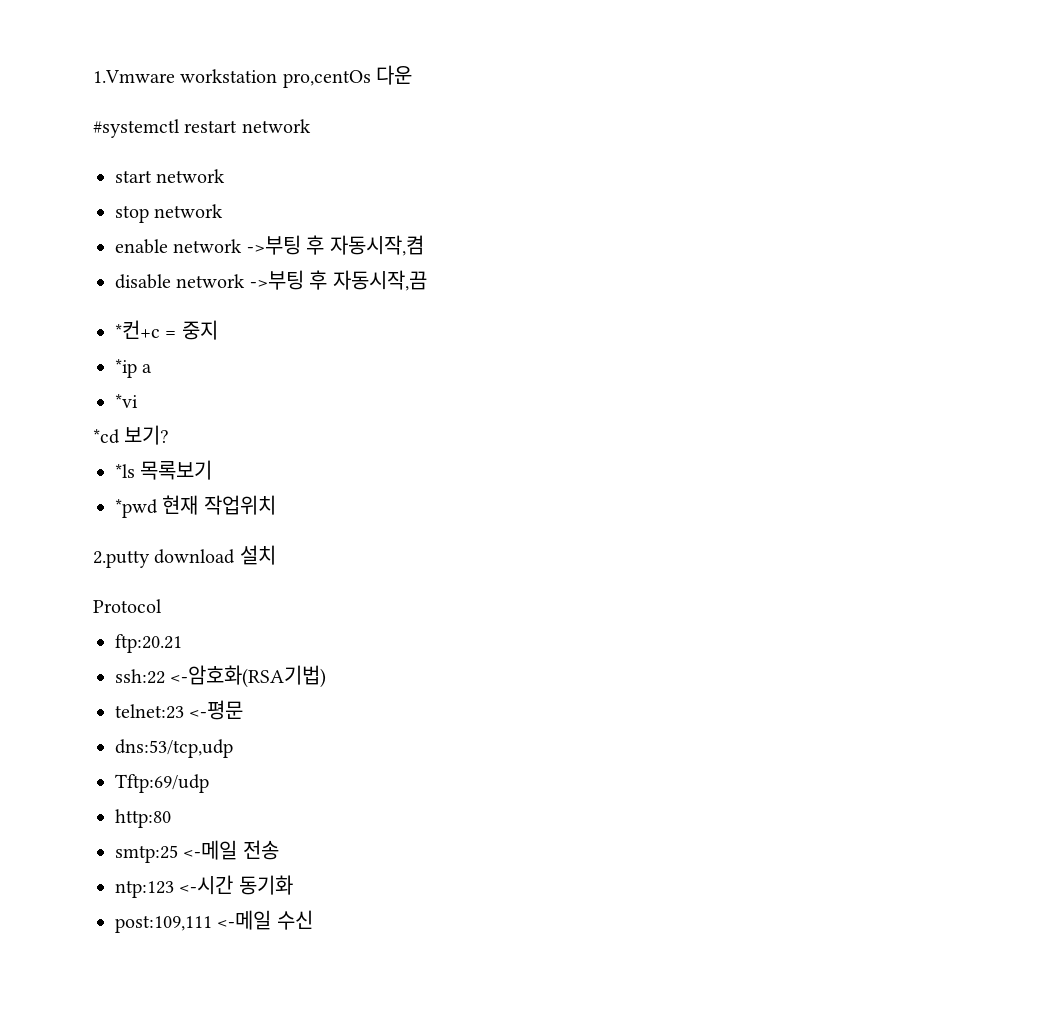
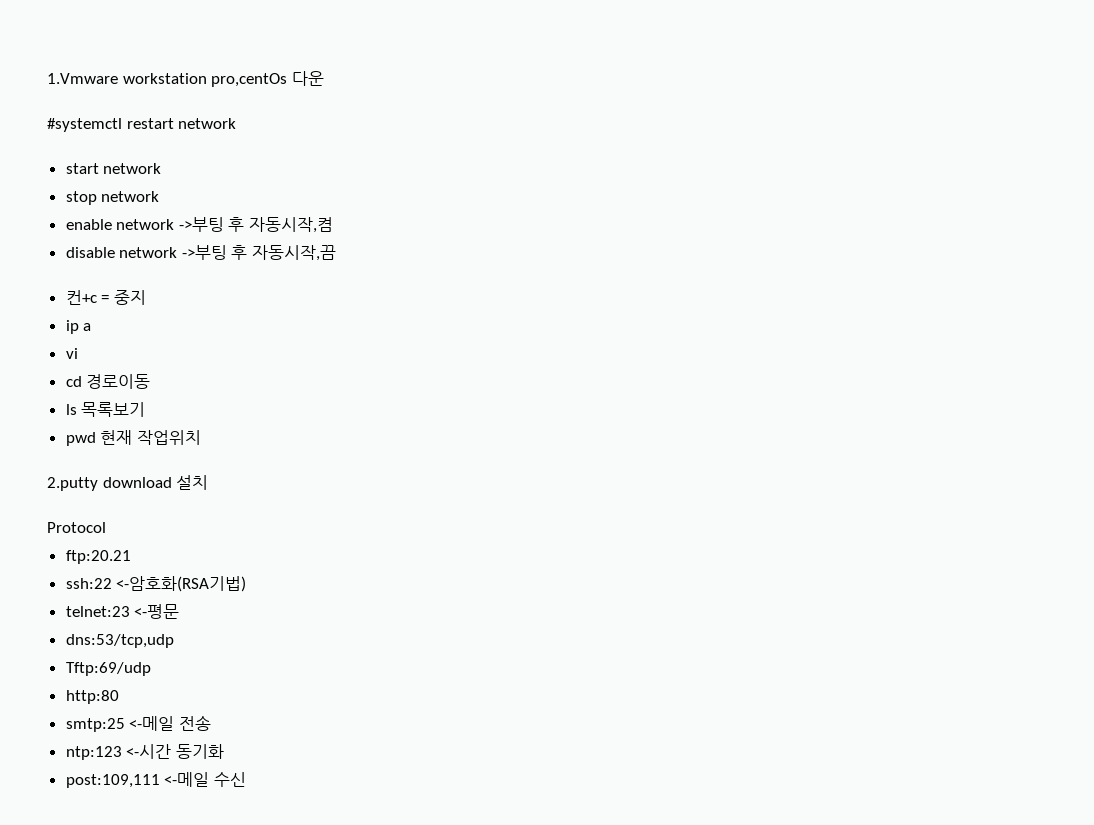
[115,320,160,339] *컨+c -> [65,290,97,305] 컨+c
[115,359,137,378] *ip -> [65,320,79,334] ip
[115,394,138,408] [93,425,170,445] [115,464,135,478] *vi // *cd 보기? // *ls -> [65,348,78,359] [65,374,151,389] [65,404,77,415] vi // cd 경로이동 // ls
[115,499,158,518] *pwd -> [65,432,96,446] pwd

